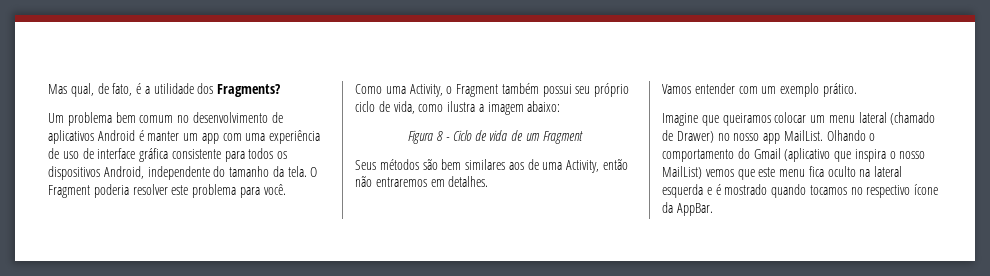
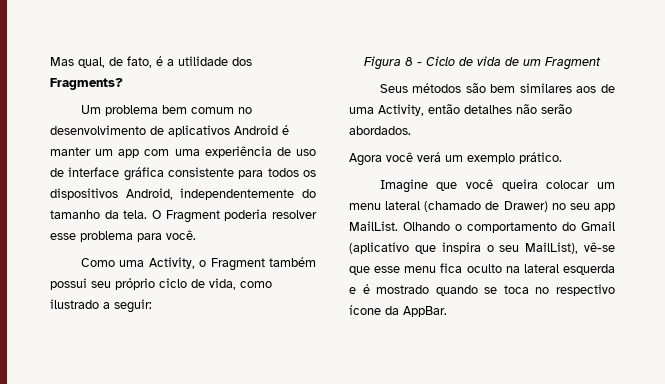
[147,166,210,180] independente -> [180,188,295,200] independentemente
[171,185,189,195] este -> [50,233,76,240] esse
[447,101,561,115] ilustra a imagem abaixo: -> [50,299,152,313] ilustrado a seguir:
[355,175,489,187] [662,83,758,94] não entraremos em detalhes. // Vamos entender com -> [464,104,572,114] [349,126,411,135] [349,152,441,166] detalhes não serão abordados. // Agora você verá
[722,113,771,126] queiramos -> [466,179,538,191] você queira
[733,133,760,141] nosso -> [569,203,590,210] seu
[899,151,926,159] [662,166,776,180] nosso MailList) vemos que este -> [499,242,615,254] [349,266,401,275] seu MailList), vê-se que esse
[809,185,847,195] tocamos -> [484,285,529,294] se toca

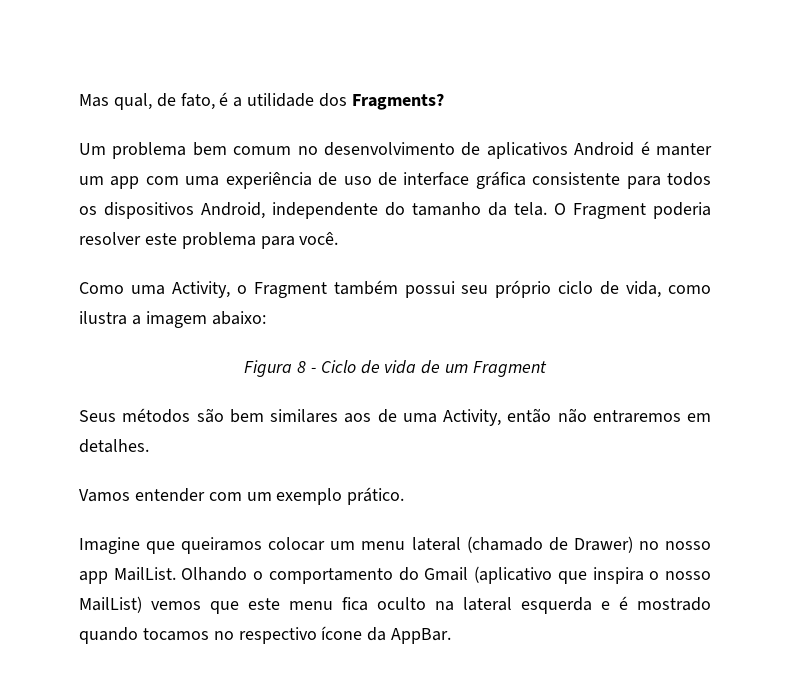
[180,188,295,200] independentemente -> [272,202,378,219] independente
[50,233,76,240] esse -> [144,233,177,245] este
[50,299,152,313] ilustrado a seguir: -> [79,311,266,328] ilustra a imagem abaixo:
[464,104,572,114] [349,126,411,135] [349,152,441,166] detalhes não serão abordados. // Agora você verá -> [557,408,711,423] [79,439,149,453] [79,488,242,502] não entraremos em detalhes. // Vamos entender com
[466,179,538,191] você queira -> [181,537,263,554] queiramos
[569,203,590,210] seu -> [665,541,711,550] nosso
[499,242,615,254] [349,266,401,275] seu MailList), vê-se que esse -> [665,571,712,580] [79,596,280,614] nosso MailList) vemos que este
[484,285,529,294] se toca -> [142,628,209,641] tocamos

